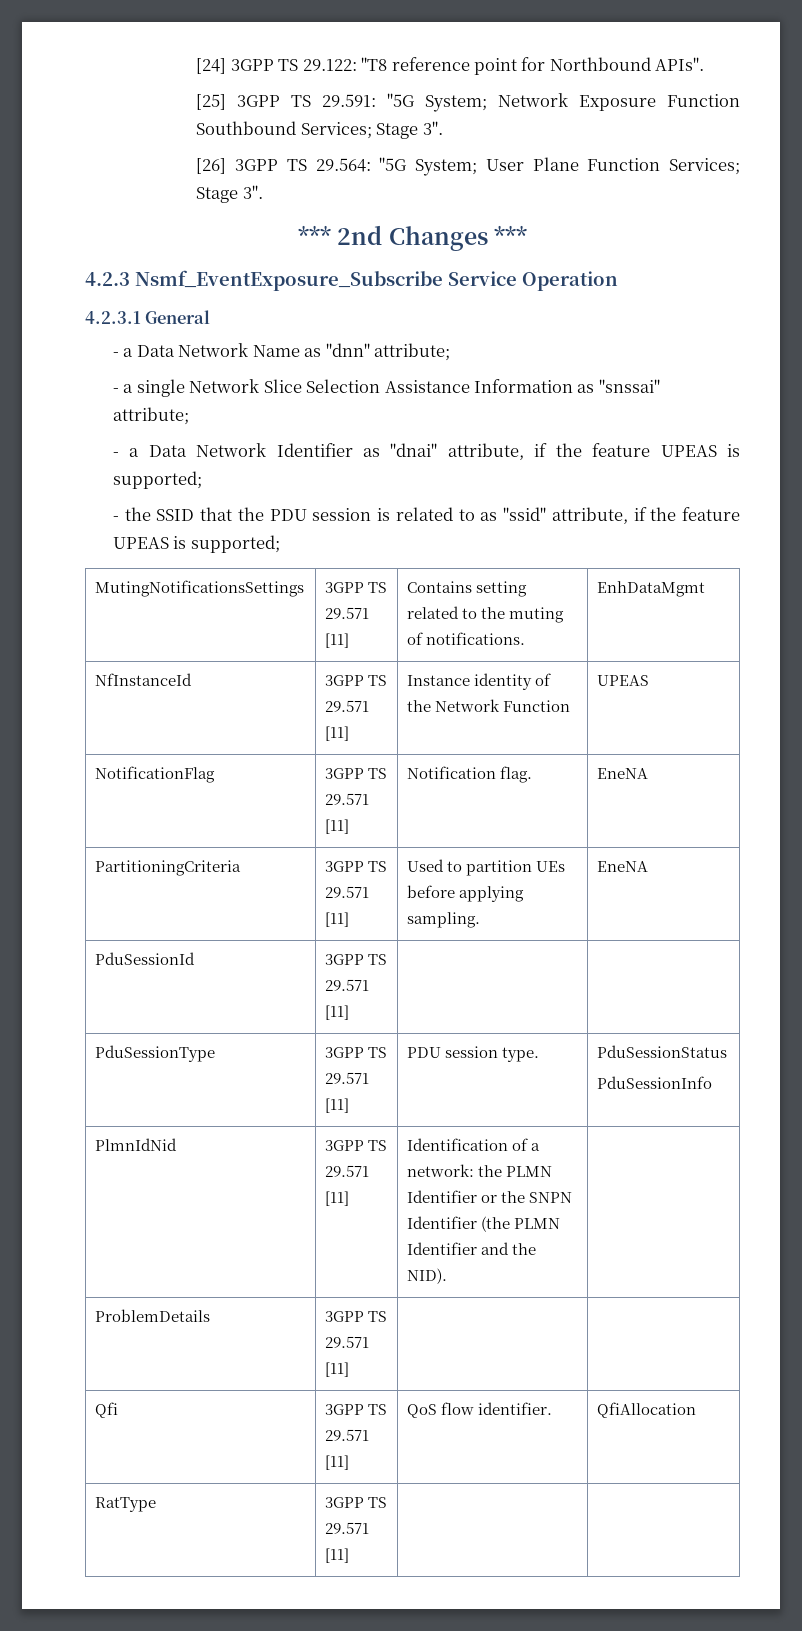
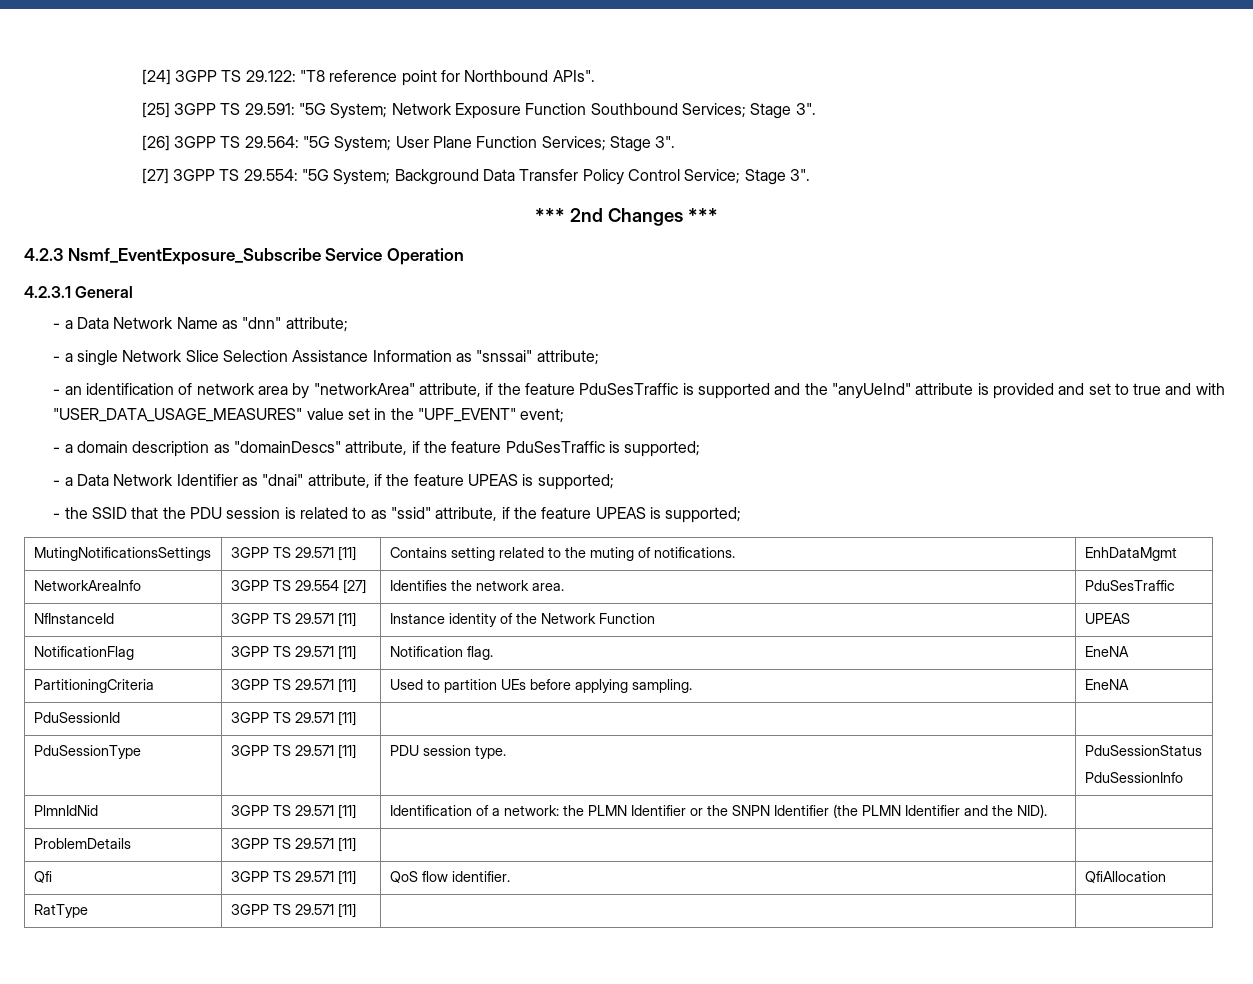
(263, 192) none -> [141,168,810,185] // [27] 3GPP TS 29.554: "5G System; Background Data Transfer Policy Control Service; Stage 3".
(189, 416) none -> [53,383,1225,399] [53,408,565,423] [53,441,701,457] // - an identification of network area by "networkArea" attribute, if the feature PduSesTraffic is supported and the "anyUeInd" attribute is provided and set to true and with "USER_DATA_USAGE_MEASURES" value set in the "UPF_EVENT" event; // - a domain description as "domainDescs" attribute, if the feature PduSesTraffic is supported;
(706, 589) none -> [33,580,141,591] [230,579,366,594] [389,580,564,591] [1084,580,1175,591] // NetworkAreaInfo | 3GPP TS 29.554 [27] | Identifies the network area. | PduSesTraffic

